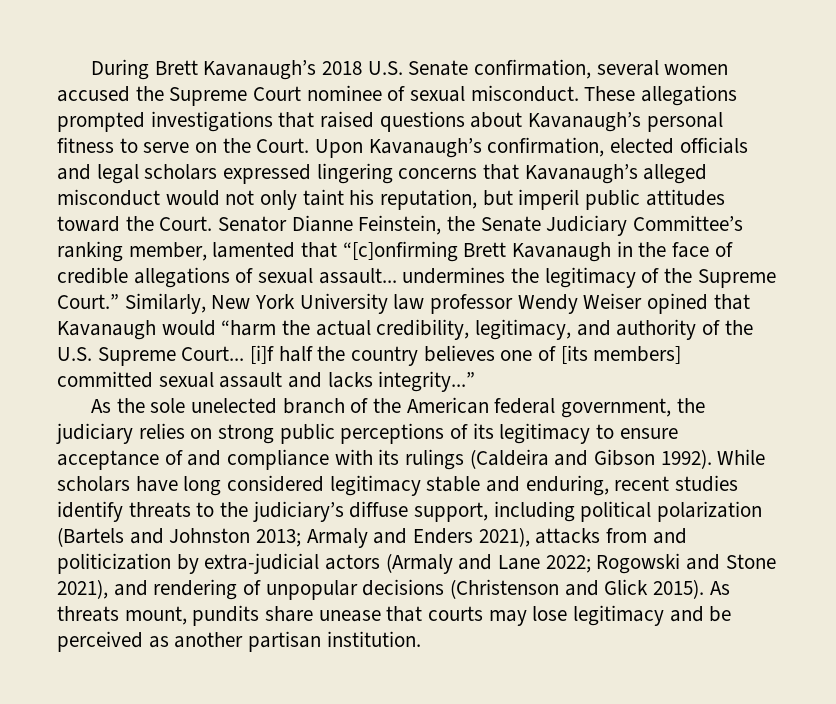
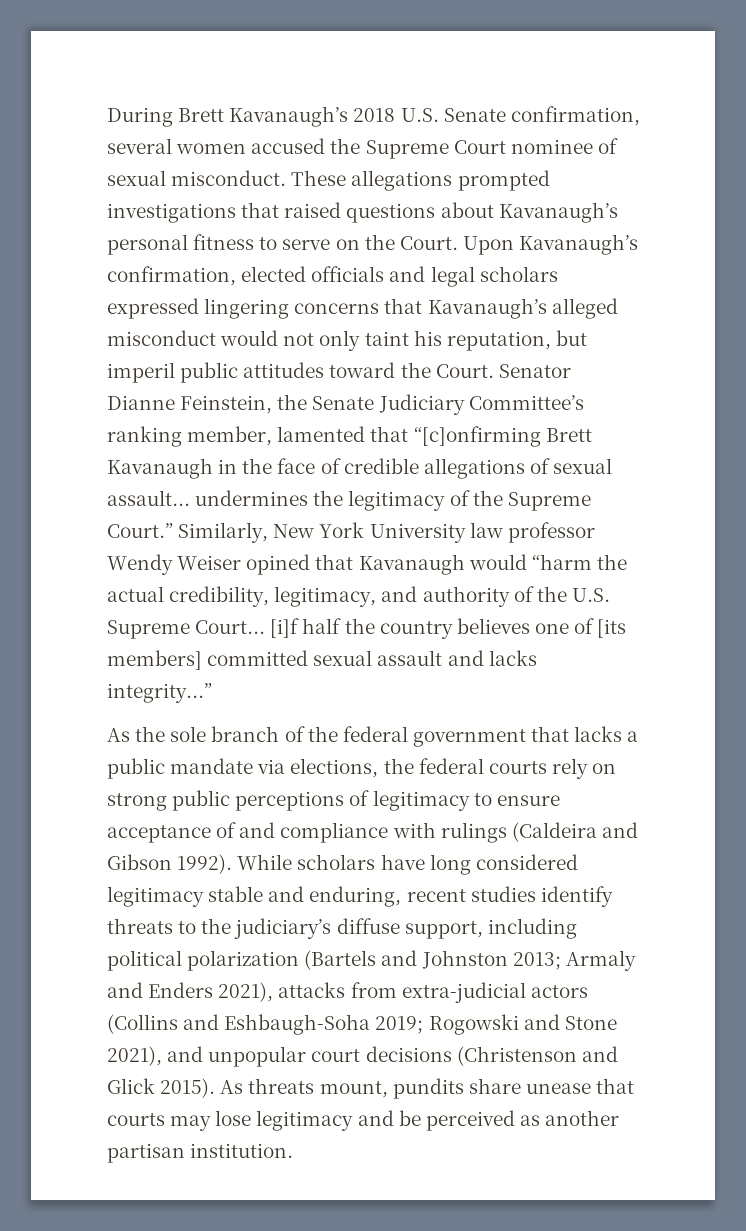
[190,398,277,414] unelected -> (207, 734) none
[406,397,705,418] [56,423,185,444] American federal government, the judiciary relies -> [342,726,639,747] [107,758,588,779] federal government that lacks a public mandate via elections, the federal courts rely
[472,423,494,439] its -> (370, 798) none
[378,449,400,465] its -> (436, 830) none
[652,528,687,544] [57,553,591,574] and politicization by extra-judicial actors (Armaly and Lane 2022; -> [401,982,588,1003] [107,1014,424,1035] extra-judicial actors (Collins and Eshbaugh-Soha 2019;
[153,579,358,600] rendering of unpopular -> [208,1046,361,1067] unpopular court

